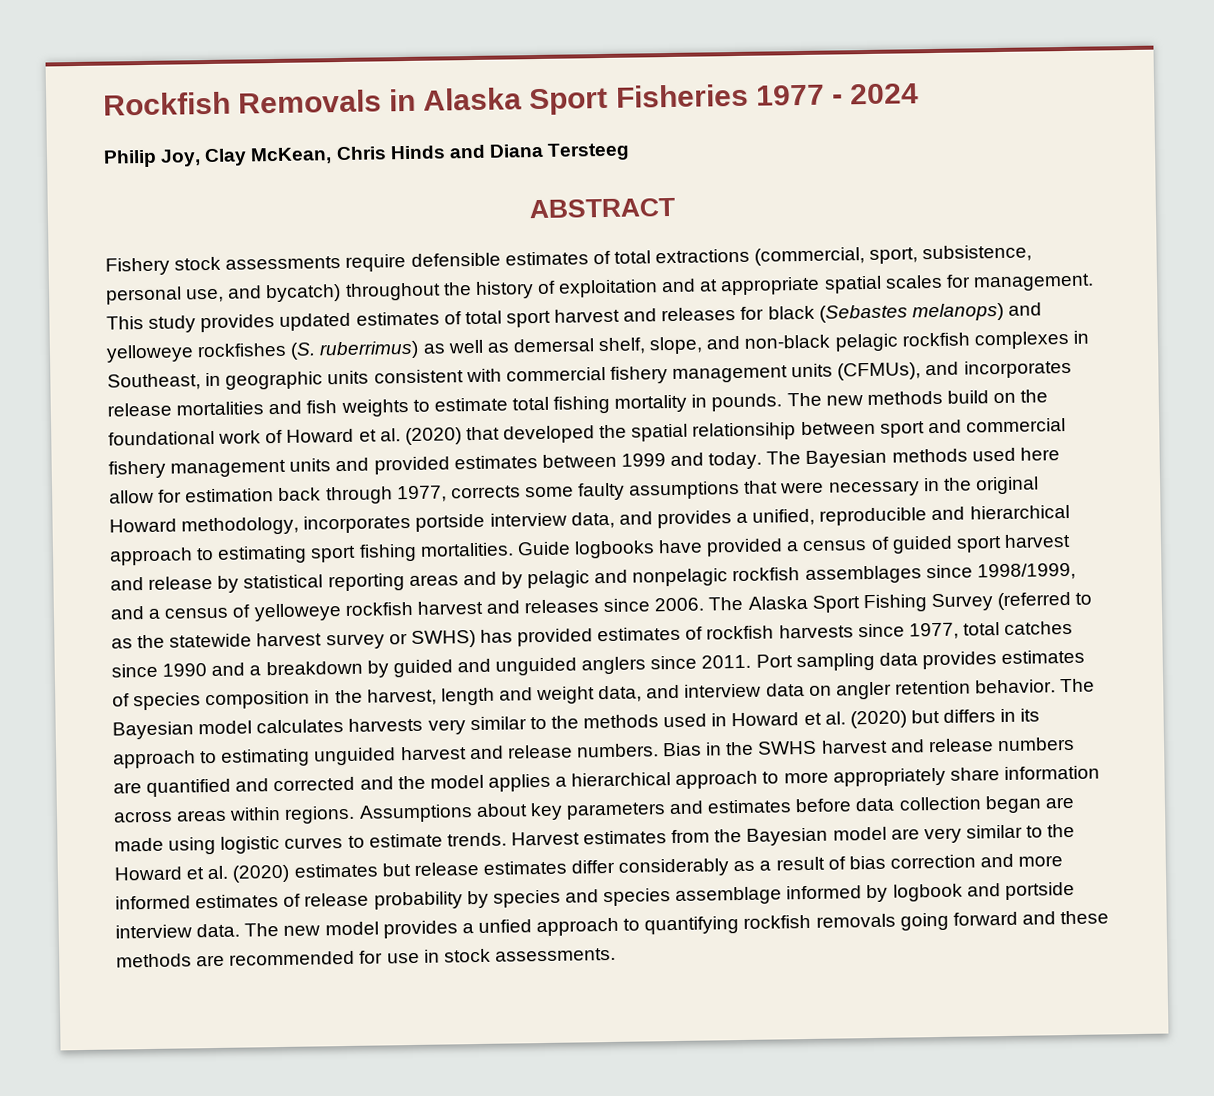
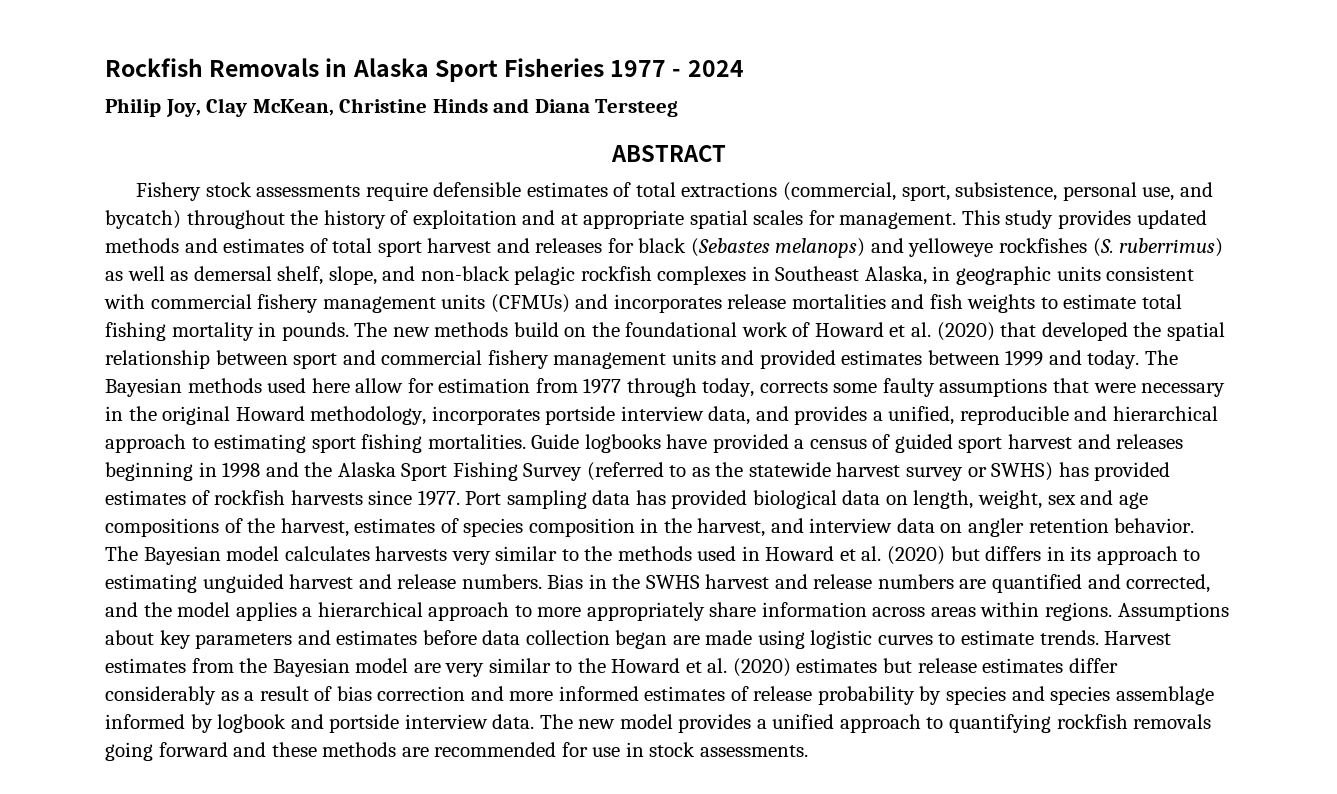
[335,146,387,161] Chris -> [339,98,428,113] Christine
(352, 321) none -> [105,238,218,253] methods and
[107,373,201,391] Southeast, -> [775,266,927,285] Southeast Alaska,
[837,362,922,381] (CFMUs), -> [490,294,570,313] (CFMUs)
[692,422,797,441] relationsihip -> [105,350,210,369] relationship
[278,485,447,505] back through 1977, -> [535,378,755,397] from 1977 through today,
[148,562,1076,593] [110,596,744,622] release by statistical reporting areas and by pelagic and nonpelagic rockfish assemblages since 1998/1999, and a census of yelloweye rockfish harvest and releases since 2006. The -> [1116,434,1184,449] [105,462,333,481] releases beginning in 1998 and the
[908,620,1074,640] [111,651,997,678] 1977, total catches since 1990 and a breakdown by guided and unguided anglers since 2011. Port sampling data provides -> [417,490,1148,509] [105,518,349,537] 1977. Port sampling data has provided biological data on length, weight, sex and age compositions of the harvest,
[440,685,643,706] length and weight data, -> (766, 527) none
[273,776,356,792] corrected -> [1126,574,1211,593] corrected,
[477,919,532,934] unfied -> [772,714,835,729] unified

